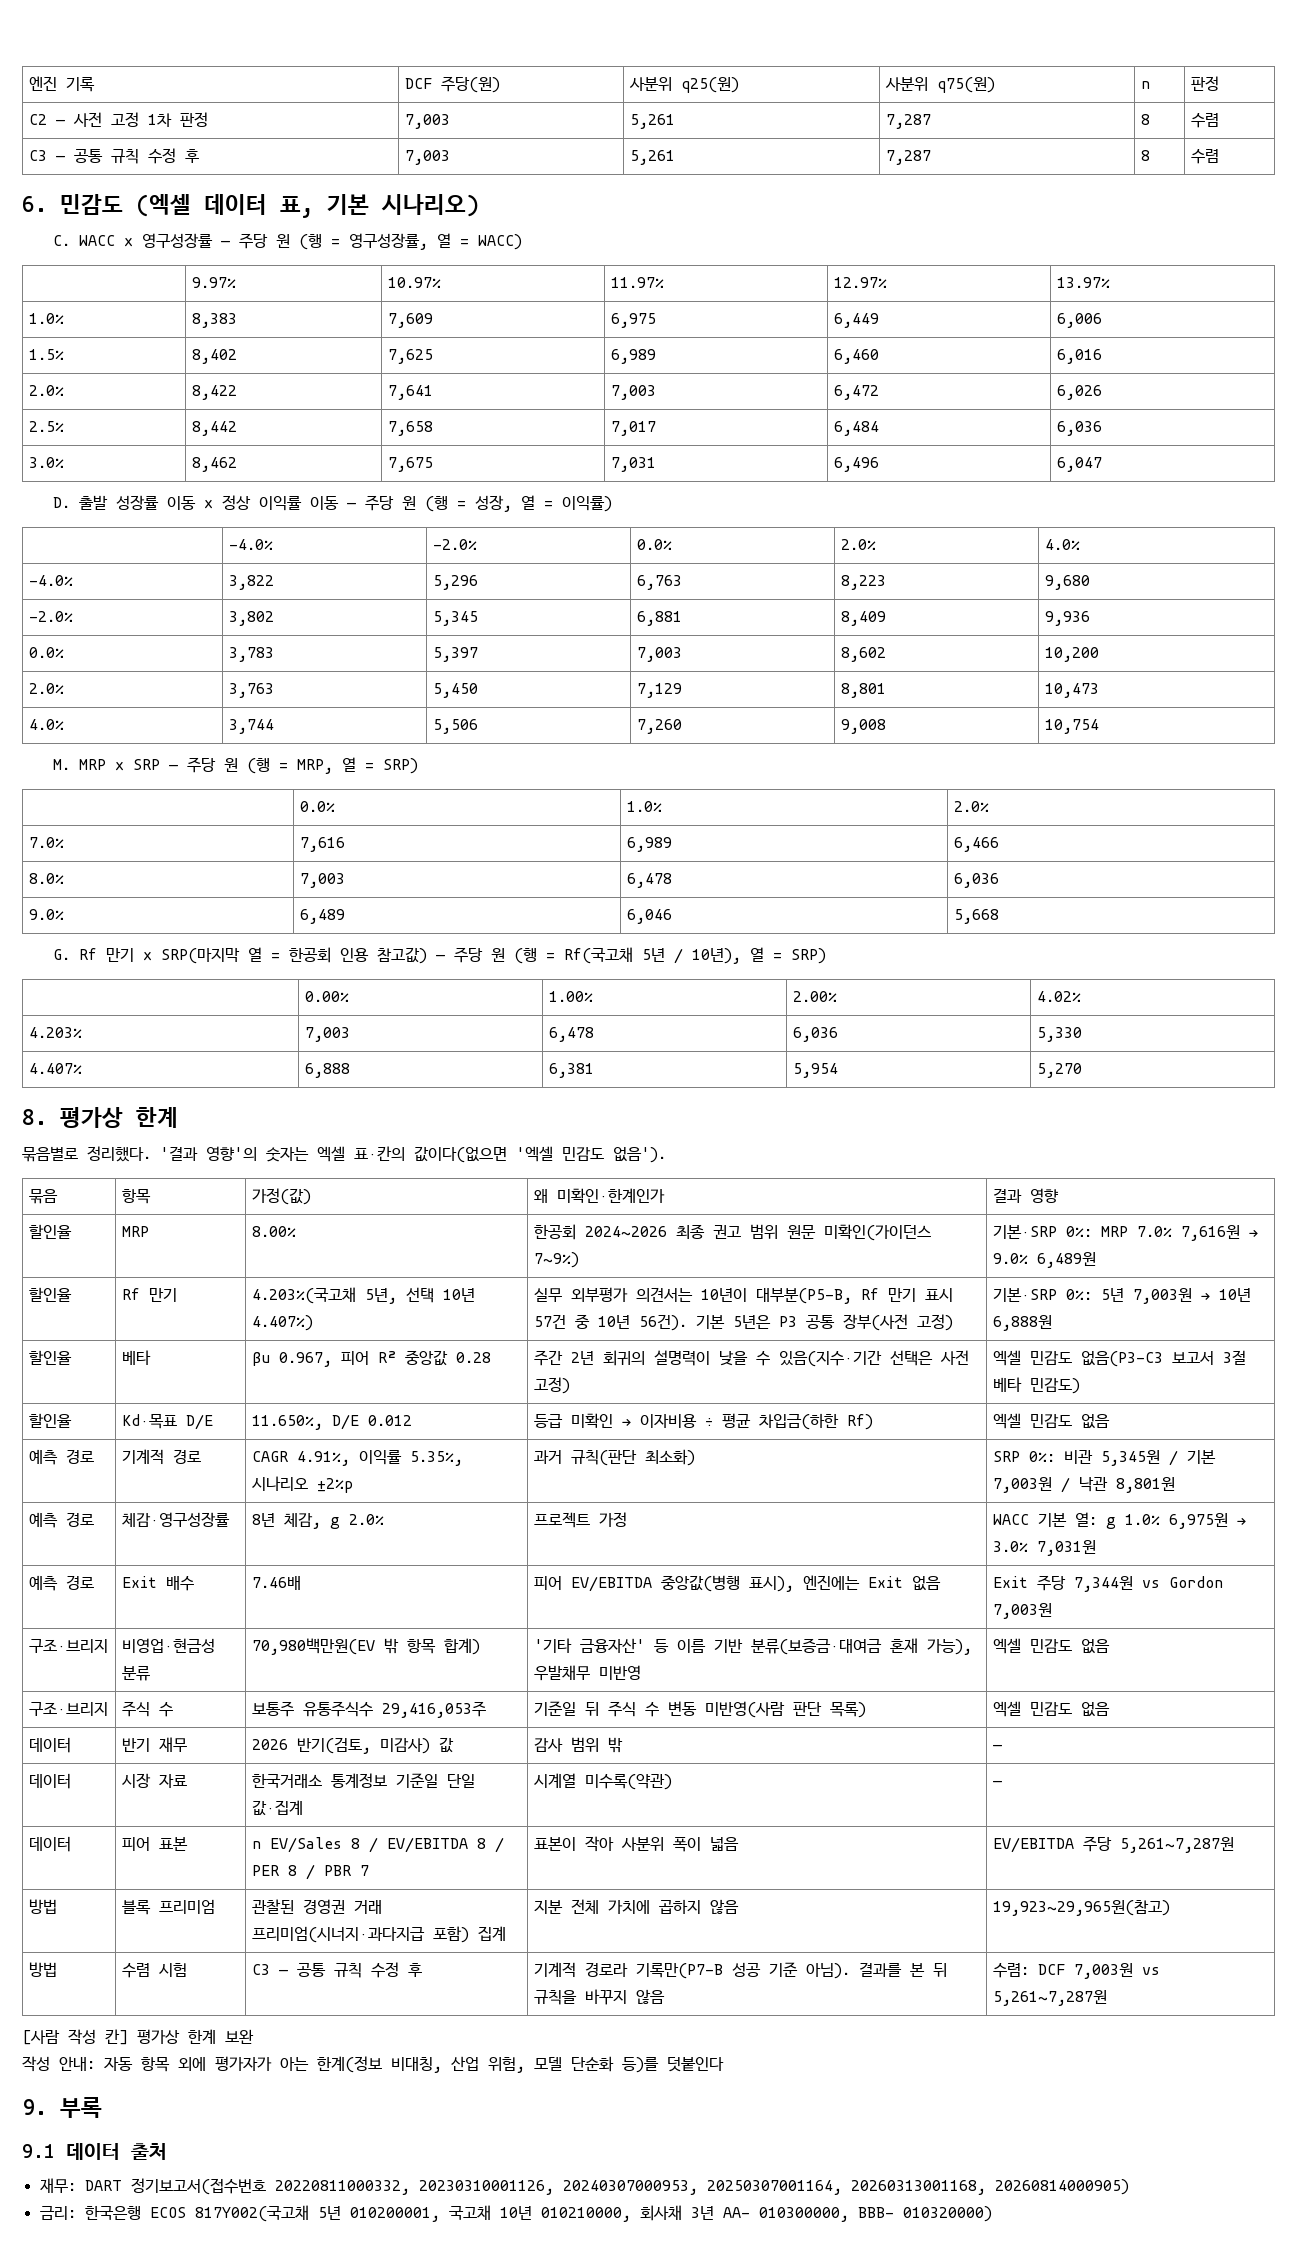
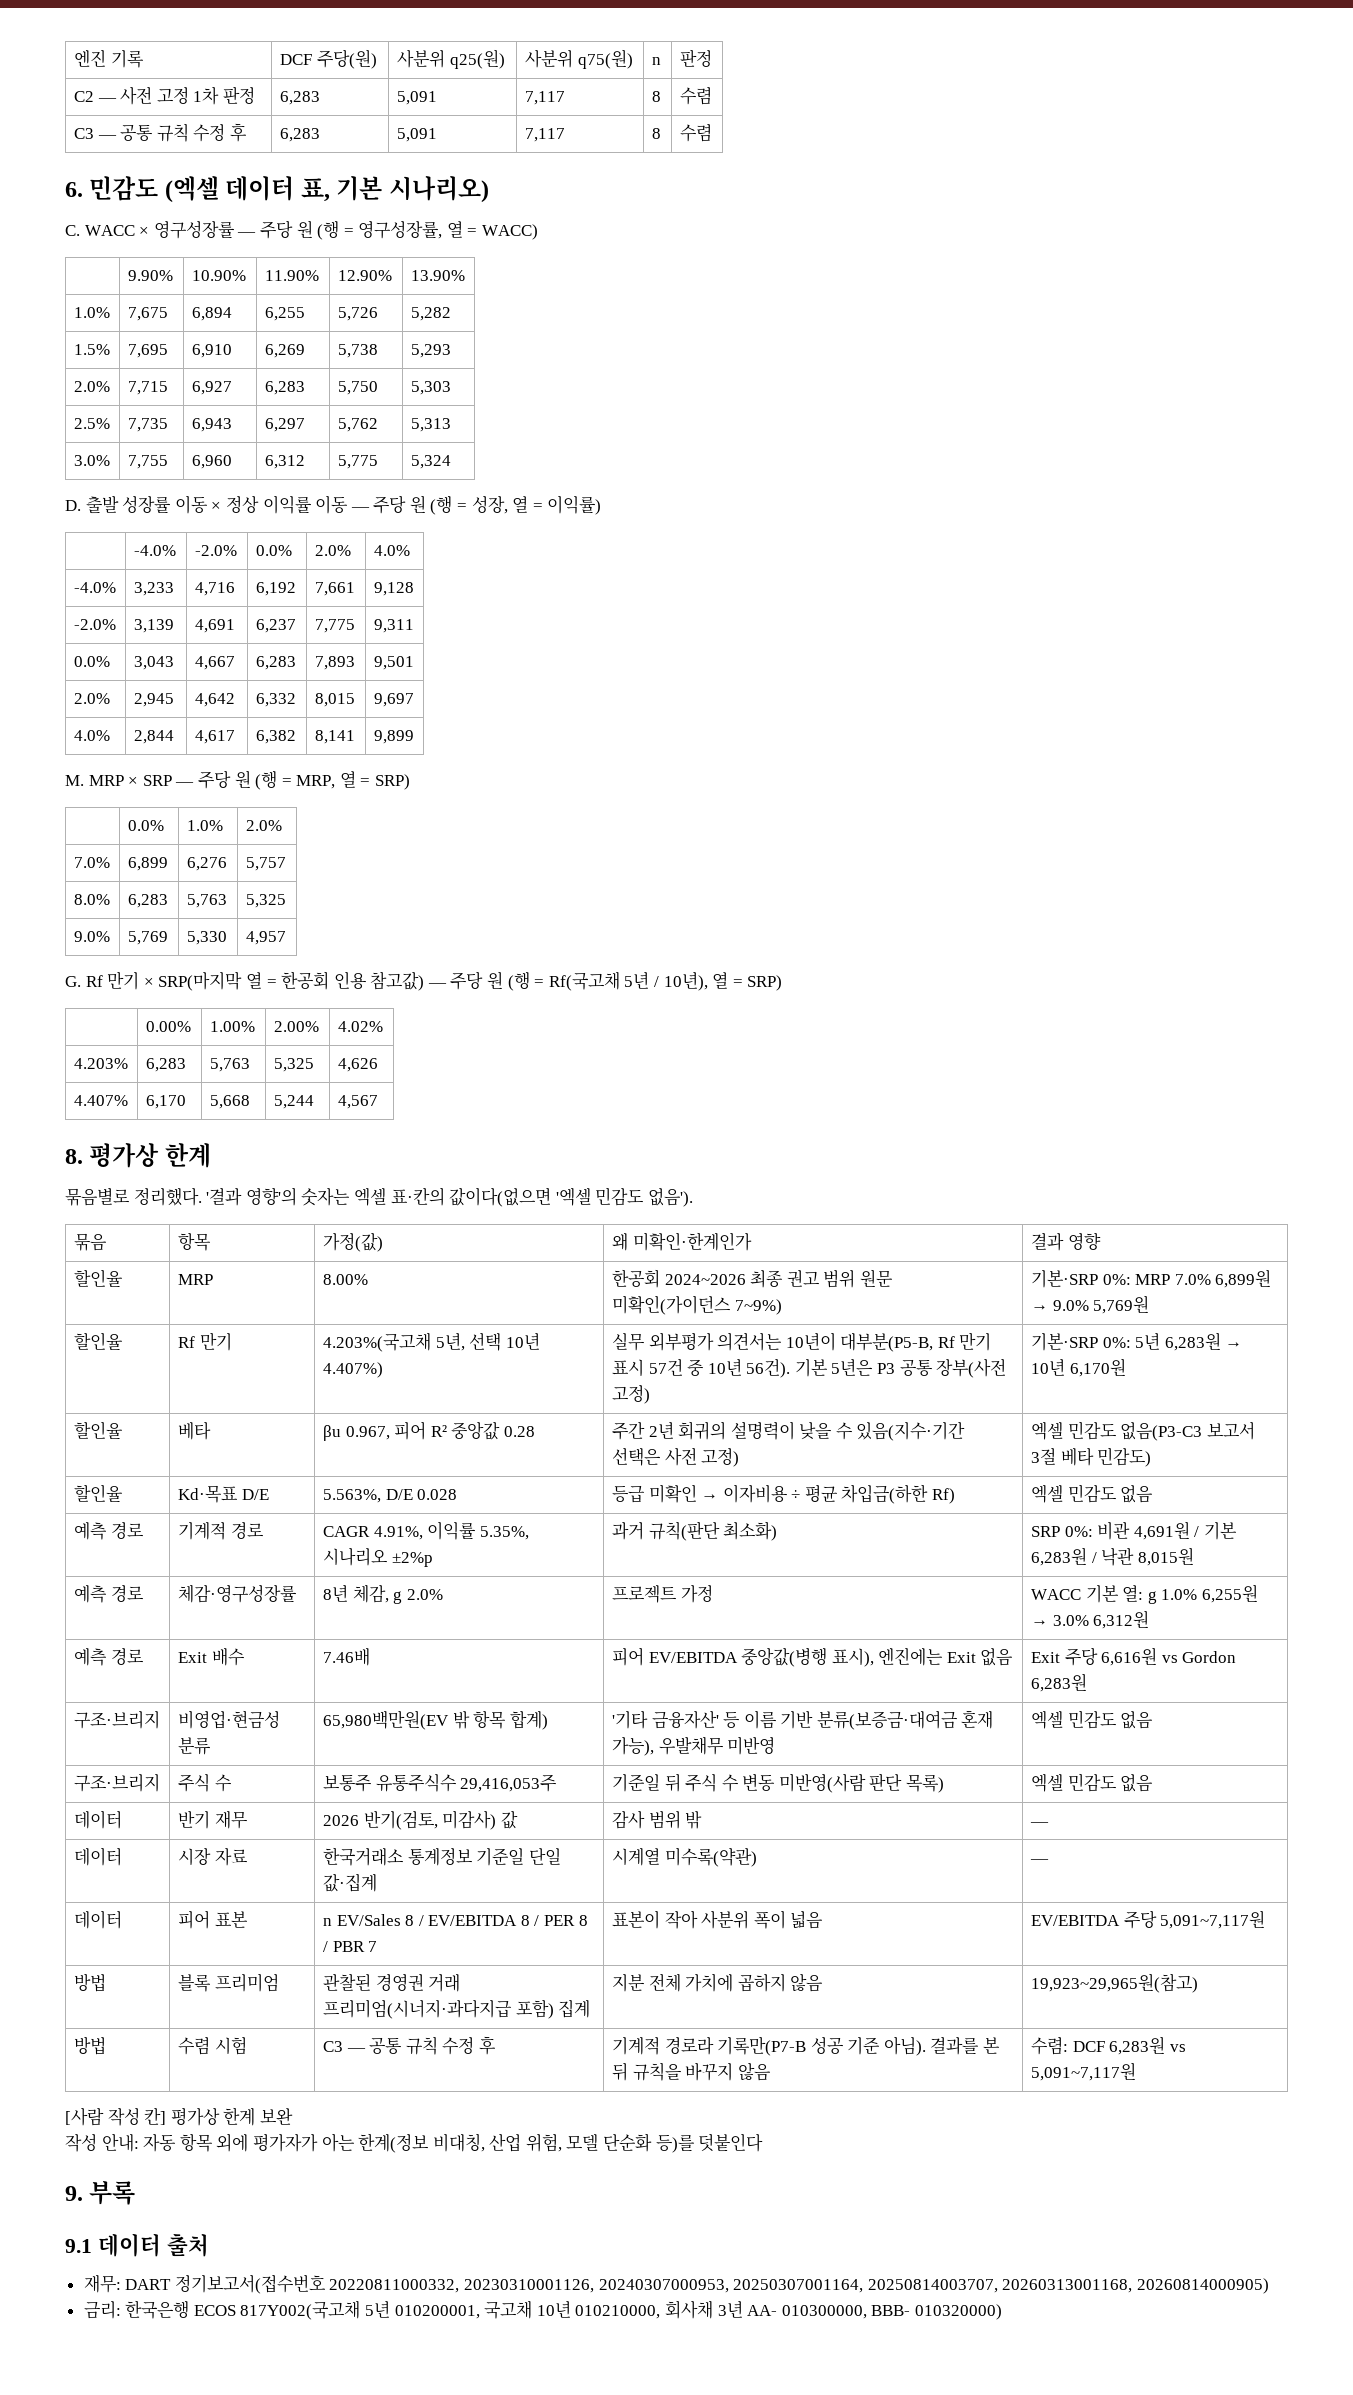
[404,114,450,129] [629,114,675,129] [885,114,931,129] 7,003 | 5,261 | 7,287 -> [279,91,320,105] [396,91,437,105] [524,91,565,105] 6,283 | 5,091 | 7,117
[404,150,450,165] [629,150,675,165] [885,150,931,165] 7,003 | 5,261 | 7,287 -> [279,128,320,142] [396,128,437,142] [524,128,565,142] 6,283 | 5,091 | 7,117
[191,277,236,288] [387,277,441,288] [610,277,664,288] [833,277,887,288] [1056,277,1110,288] [28,313,64,324] [191,313,237,328] [387,313,433,328] [610,313,656,328] [833,313,879,328] [1056,313,1102,328] [28,349,64,360] [191,349,237,364] [387,349,433,364] [610,349,656,364] [833,349,879,364] [1056,349,1102,364] [28,385,64,396] [191,385,237,400] [387,385,433,400] [610,385,656,400] [833,385,879,400] [1056,385,1102,400] [28,421,64,432] [191,421,237,436] [387,421,433,436] [610,421,656,436] [833,421,879,436] [1056,421,1102,436] [28,457,64,468] [191,457,237,472] [387,457,433,472] [610,457,656,472] [833,457,879,472] [1056,457,1102,472] 9.97% | 10.97% | 11.97% | 12.97% | 13.97% // 1.0% | 8,383 | 7,609 | 6,975 | 6,449 | 6,006 // 1.5% | 8,402 | 7,625 | 6,989 | 6,460 | 6,016 // 2.0% | 8,422 | 7,641 | 7,003 | 6,472 | 6,026 // 2.5% | 8,442 | 7,658 | 7,017 | 6,484 | 6,036 // 3.0% | 8,462 | 7,675 | 7,031 | 6,496 | 6,047 -> [127,270,173,281] [191,270,246,281] [264,270,319,281] [337,270,392,281] [410,270,465,281] [73,307,110,318] [127,307,168,321] [191,307,232,321] [264,307,305,321] [337,307,378,321] [410,307,451,321] [73,344,110,355] [127,344,168,358] [191,344,232,358] [264,344,305,358] [337,344,378,358] [410,344,451,358] [73,381,110,392] [127,381,168,395] [191,381,232,395] [264,381,305,395] [337,381,378,395] [410,381,451,395] [73,418,110,429] [127,418,168,432] [191,418,232,432] [264,418,305,432] [337,418,378,432] [410,418,451,432] [73,455,110,466] [127,455,168,469] [191,455,232,469] [264,455,305,469] [337,455,378,469] [410,455,451,469] 9.90% | 10.90% | 11.90% | 12.90% | 13.90% // 1.0% | 7,675 | 6,894 | 6,255 | 5,726 | 5,282 // 1.5% | 7,695 | 6,910 | 6,269 | 5,738 | 5,293 // 2.0% | 7,715 | 6,927 | 6,283 | 5,750 | 5,303 // 2.5% | 7,735 | 6,943 | 6,297 | 5,762 | 5,313 // 3.0% | 7,755 | 6,960 | 6,312 | 5,775 | 5,324
[228,575,274,590] [432,575,478,590] [636,575,682,590] [840,575,886,590] [1044,575,1090,590] [28,611,73,622] [228,611,274,626] [432,611,478,626] [636,611,682,626] [840,611,886,626] [1044,611,1090,626] [28,647,64,658] [228,647,274,662] [432,647,478,662] [636,647,682,662] [840,647,886,662] [1044,647,1099,662] [28,683,64,694] [228,683,274,698] [432,683,478,698] [636,683,682,698] [840,683,886,698] [1044,683,1099,698] [28,719,64,730] [228,719,274,734] [432,719,478,734] [636,719,682,734] [840,719,886,734] [1044,719,1099,734] 3,822 | 5,296 | 6,763 | 8,223 | 9,680 // -2.0% | 3,802 | 5,345 | 6,881 | 8,409 | 9,936 // 0.0% | 3,783 | 5,397 | 7,003 | 8,602 | 10,200 // 2.0% | 3,763 | 5,450 | 7,129 | 8,801 | 10,473 // 4.0% | 3,744 | 5,506 | 7,260 | 9,008 | 10,754 -> [133,582,174,596] [194,582,235,596] [255,582,296,596] [314,582,355,596] [373,582,414,596] [73,619,116,630] [133,619,174,633] [194,619,235,633] [255,619,296,633] [314,619,355,633] [373,619,414,633] [73,656,110,667] [133,656,174,670] [194,656,235,670] [255,656,296,670] [314,656,355,670] [373,656,414,670] [73,693,110,704] [133,693,174,707] [194,693,235,707] [255,693,296,707] [314,693,355,707] [373,693,414,707] [73,730,110,741] [133,730,174,744] [194,730,235,744] [255,730,296,744] [314,730,355,744] [373,730,414,744] 3,233 | 4,716 | 6,192 | 7,661 | 9,128 // -2.0% | 3,139 | 4,691 | 6,237 | 7,775 | 9,311 // 0.0% | 3,043 | 4,667 | 6,283 | 7,893 | 9,501 // 2.0% | 2,945 | 4,642 | 6,332 | 8,015 | 9,697 // 4.0% | 2,844 | 4,617 | 6,382 | 8,141 | 9,899
[299,837,345,852] [626,837,672,852] [953,837,999,852] [28,873,64,884] [299,873,345,888] [626,873,672,888] [953,873,999,888] [28,909,64,920] [299,909,345,924] [626,909,672,924] [953,909,999,924] 7,616 | 6,989 | 6,466 // 8.0% | 7,003 | 6,478 | 6,036 // 9.0% | 6,489 | 6,046 | 5,668 -> [127,857,168,871] [186,857,227,871] [245,857,286,871] [73,894,110,905] [127,894,168,908] [186,894,227,908] [245,894,286,908] [73,931,110,942] [127,931,168,945] [186,931,227,945] [245,931,286,945] 6,899 | 6,276 | 5,757 // 8.0% | 6,283 | 5,763 | 5,325 // 9.0% | 5,769 | 5,330 | 4,957
[304,1027,350,1042] [548,1027,594,1042] [792,1027,838,1042] [1036,1027,1082,1042] [28,1063,82,1074] [304,1063,350,1078] [548,1063,594,1078] [792,1063,838,1078] [1036,1063,1082,1078] 7,003 | 6,478 | 6,036 | 5,330 // 4.407% | 6,888 | 6,381 | 5,954 | 5,270 -> [145,1058,186,1072] [209,1058,250,1072] [273,1058,314,1072] [337,1058,378,1072] [73,1095,128,1106] [145,1095,186,1109] [209,1095,250,1109] [273,1095,314,1109] [337,1095,378,1109] 6,283 | 5,763 | 5,325 | 4,626 // 4.407% | 6,170 | 5,668 | 5,244 | 4,567
[1180,1225,1240,1241] 7,616원 -> [1215,1269,1272,1288] 6,899원
[1036,1252,1096,1268] 6,489원 -> [1093,1295,1150,1314] 5,769원
[1132,1288,1192,1304] 7,003원 -> [1164,1332,1221,1351] 6,283원
[992,1315,1052,1331] 6,888원 -> [1069,1358,1126,1377] 6,170원
[251,1414,412,1430] 11.650%, D/E 0.012 -> [322,1489,458,1503] 5.563%, D/E 0.028
[1100,1450,1160,1466] 5,345원 -> [1133,1521,1190,1540] 4,691원
[992,1477,1052,1493] 7,003원 -> [1030,1547,1087,1566] 6,283원
[1115,1477,1175,1493] 8,801원 -> [1137,1547,1194,1566] 8,015원
[1168,1513,1228,1529] 6,975원 -> [1201,1584,1258,1603] 6,255원
[1036,1540,1096,1556] 7,031원 -> [1093,1610,1150,1629] 6,312원
[1073,1576,1133,1592] 7,344원 -> [1101,1647,1158,1666] 6,616원
[992,1603,1052,1619] 7,003원 -> [1030,1673,1087,1692] 6,283원
[251,1638,375,1655] 70,980백만원(EV -> [322,1710,449,1730] 65,980백만원(EV
[1119,1837,1234,1853] 5,261~7,287원 -> [1160,1910,1266,1929] 5,091~7,117원
[1073,1963,1160,1979] [992,1990,1107,2006] 7,003원 vs 5,261~7,287원 -> [1109,2036,1186,2055] [1030,2062,1136,2081] 6,283원 vs 5,091~7,117원
(842, 2187) none -> [867,2279,998,2293] 20250814003707,

